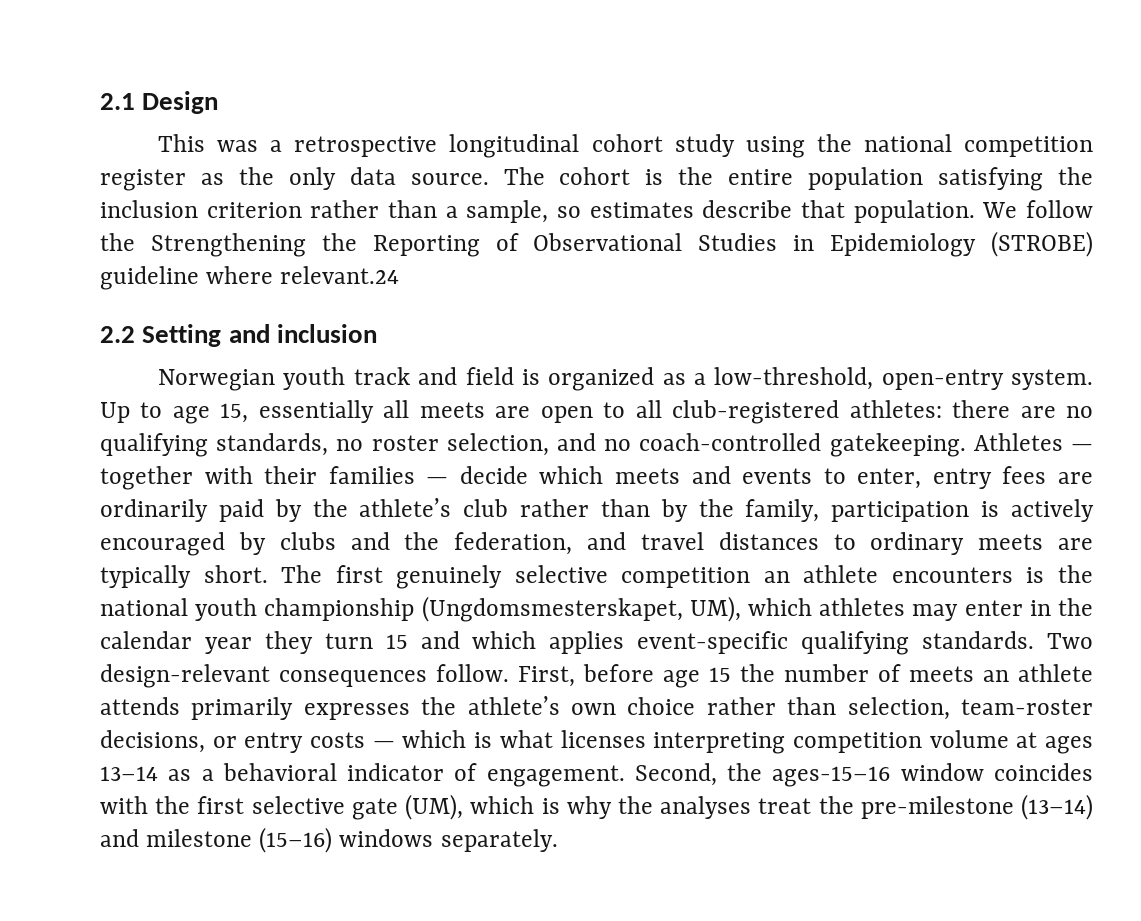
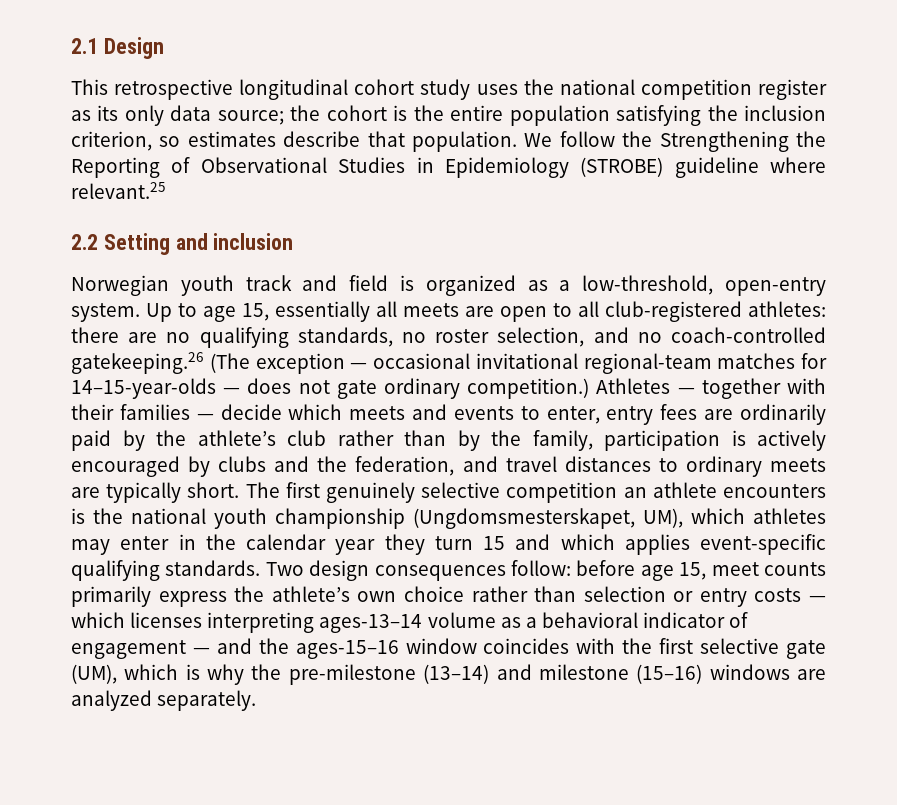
[217,140,283,152] was a -> (108, 87) none
[745,136,805,158] using -> [476,84,518,95] uses
[238,167,274,185] the -> [97,105,119,121] its
[410,167,545,185] source. The -> [217,105,321,125] source; the
[206,200,549,223] criterion rather than a sample, -> [71,131,152,151] criterion,
[280,266,400,284] relevant.24 -> [71,182,166,199] relevant.25
[829,433,966,457] gatekeeping. -> [71,352,827,374] [71,378,590,399] gatekeeping.26 (The exception — occasional invitational regional-team matches for 14–15-year-olds — does not gate ordinary competition.)
[100,664,1093,688] [100,697,410,720] design-relevant consequences follow. First, before age 15 the number of meets an athlete attends primarily expresses -> [309,560,826,581] [71,586,227,607] design consequences follow: before age 15, meet counts primarily express
[847,697,1093,720] [100,730,205,753] selection, team-roster decisions, -> [583,586,666,602] selection
[474,730,1093,754] [100,766,158,781] is what licenses interpreting competition volume at ages 13–14 -> [130,612,496,633] licenses interpreting ages-13–14 volume
[486,763,717,787] engagement. Second, -> [71,638,252,659] engagement — and
[660,796,854,819] analyses treat the -> (282, 672) none
(434, 838) none -> [797,669,827,680] [71,690,152,711] are analyzed

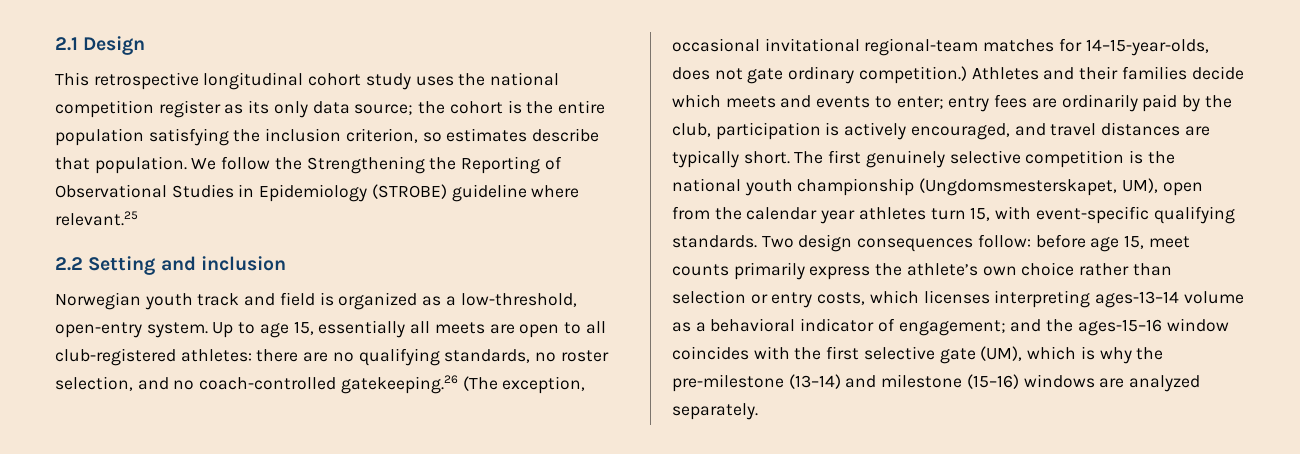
[255,353,368,374] exception — -> [502,376,586,394] exception,
[71,378,241,399] 14–15-year-olds — -> [1085,39,1209,56] 14–15-year-olds,
[677,378,827,399] — together with -> [1043,67,1075,80] and
[196,414,214,420] — -> (1187, 73) none
[546,406,600,424] enter, -> [896,96,944,109] enter;
[197,430,826,451] [71,456,826,477] athlete’s club rather than by the family, participation is actively encouraged by clubs and the federation, and travel distances to ordinary meets -> [672,122,1181,140] club, participation is actively encouraged, and travel distances
[623,482,827,498] an athlete encounters -> (1125, 159) none
[691,508,826,524] [71,534,690,555] which athletes may enter in the calendar year they turn 15 and which applies -> [1162,182,1203,196] [672,206,1032,224] open from the calendar year athletes turn 15, with
[754,588,827,602] costs — -> [817,292,866,305] costs,
[71,640,210,659] engagement — -> [898,320,1006,336] engagement;

